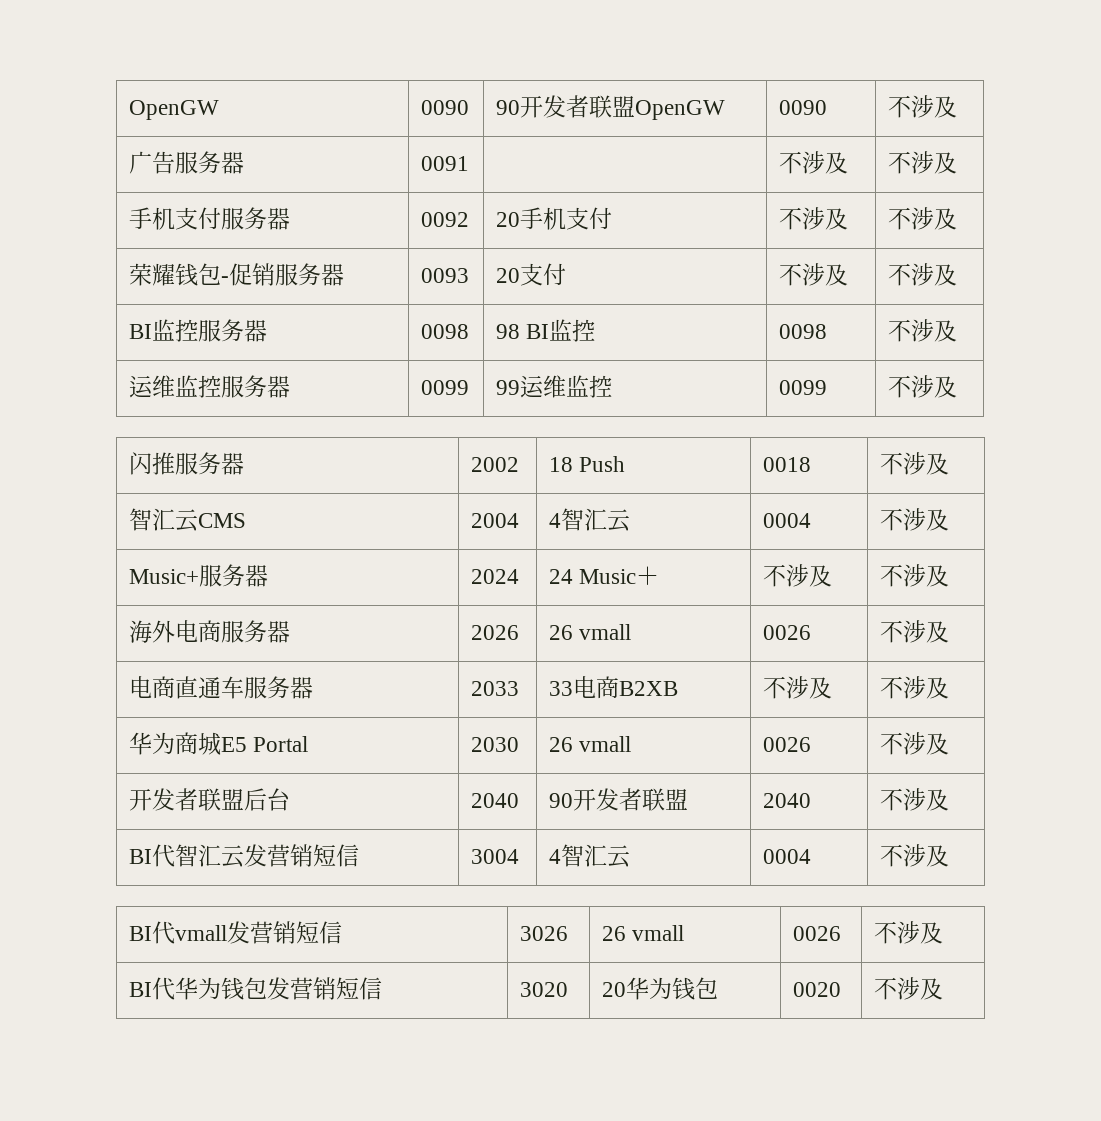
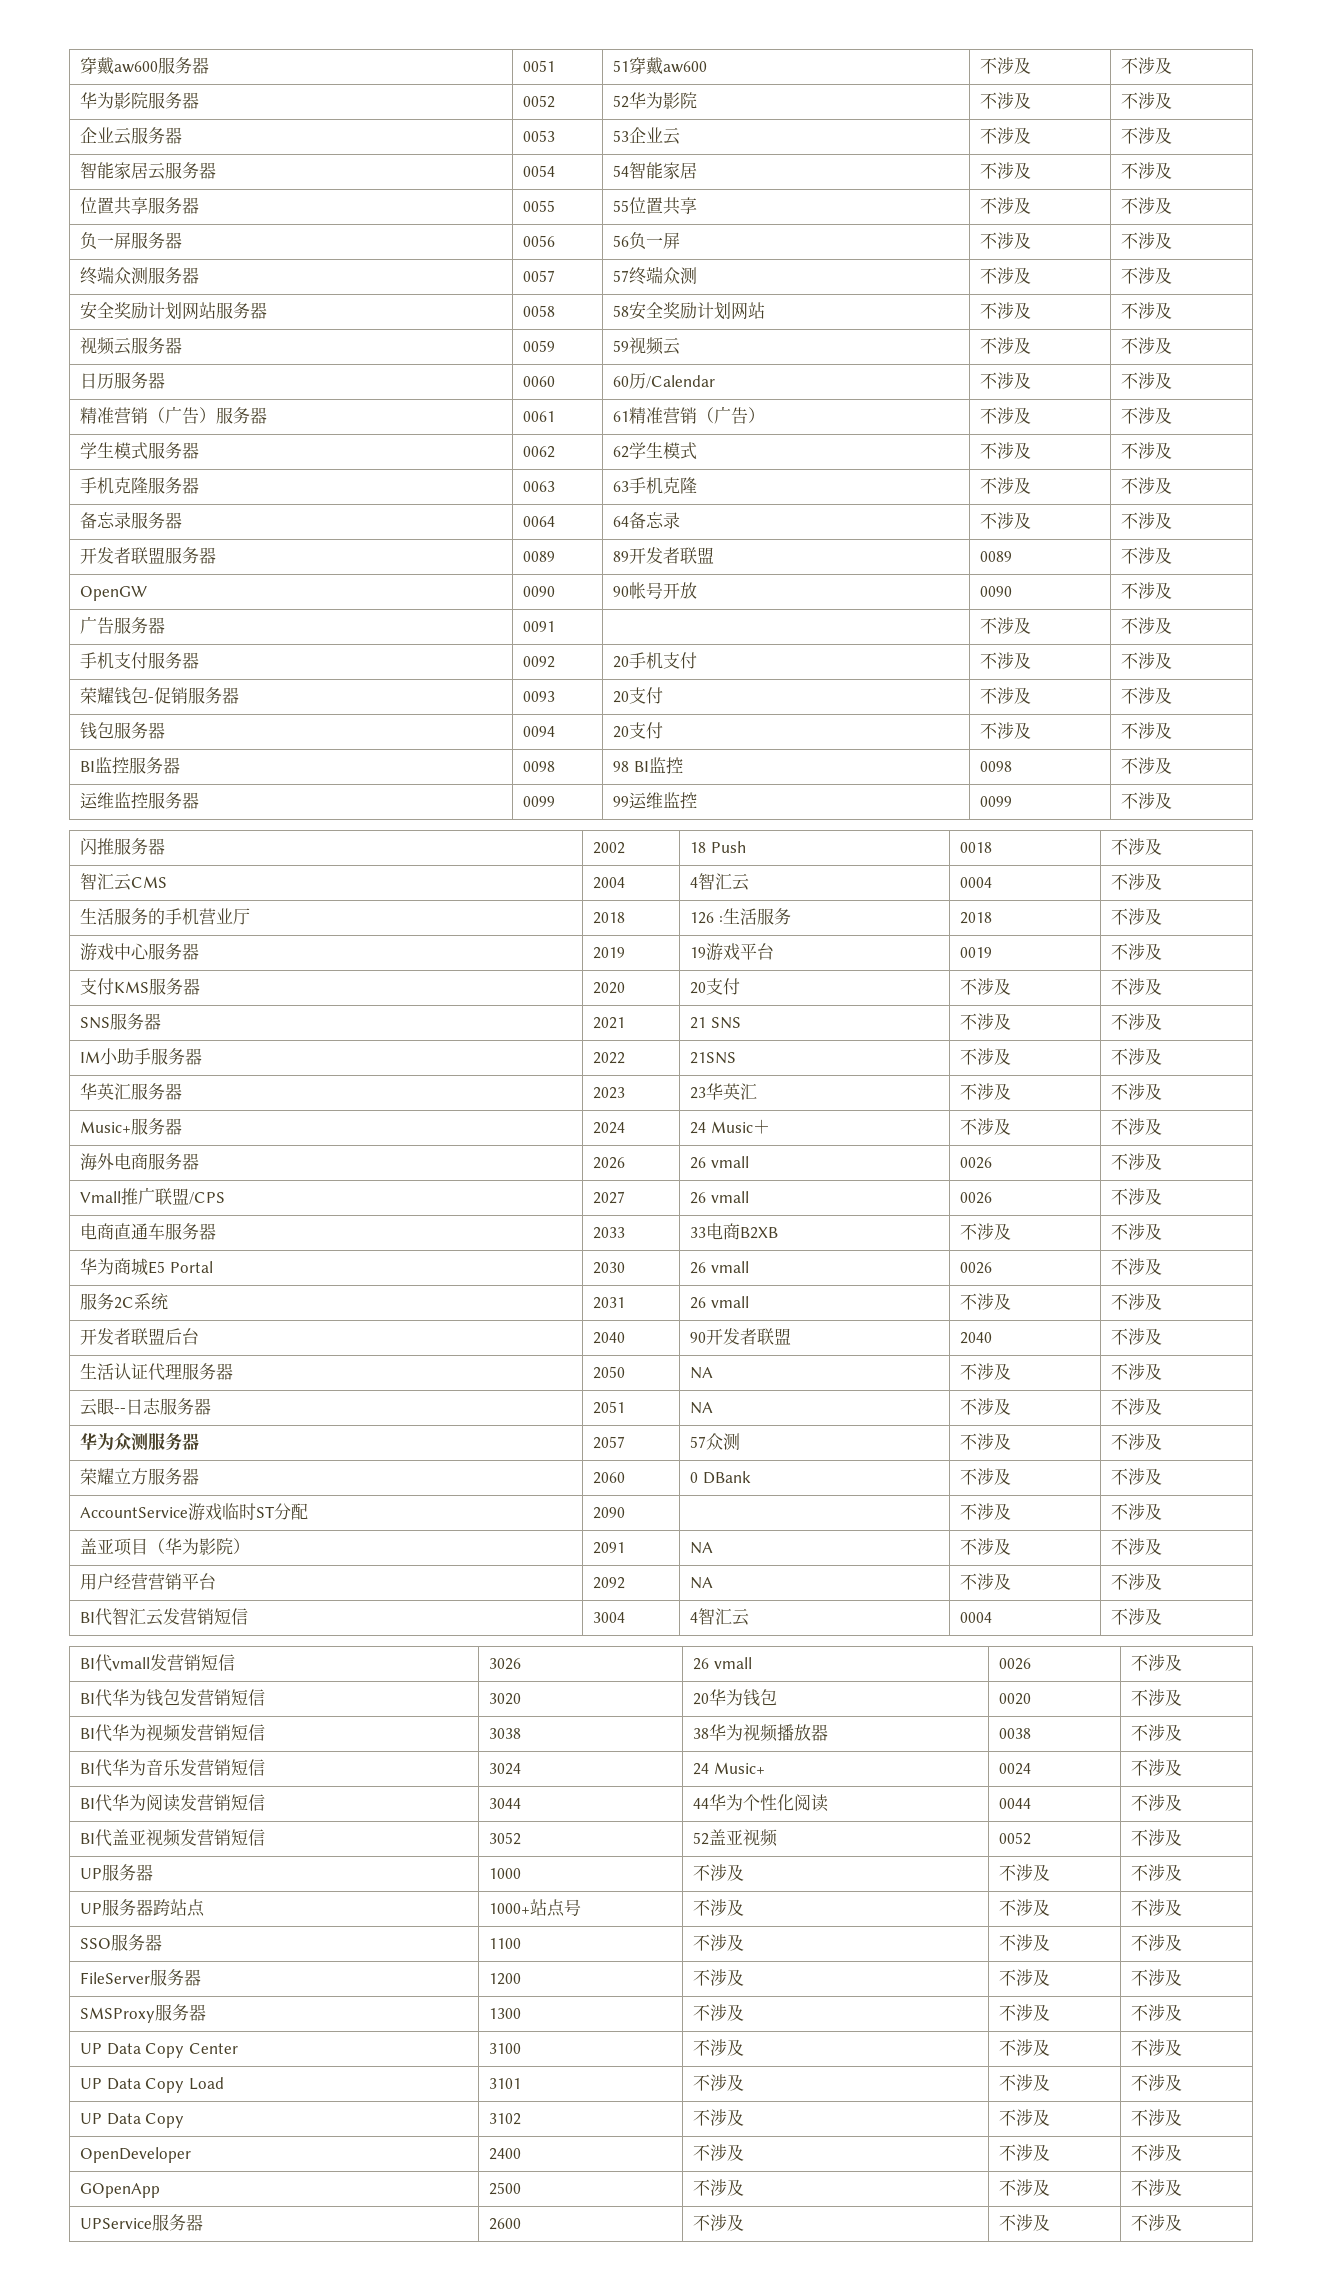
(129, 110) none -> [80,57,210,74] [523,60,556,72] [613,57,708,74] [980,57,1032,74] [1121,57,1173,74] [80,92,200,109] [523,95,556,108] [613,92,698,109] [980,92,1032,109] [1121,92,1173,109] [80,127,183,145] [523,130,556,142] [613,127,681,145] [980,127,1032,144] [1121,127,1173,144] [80,162,217,180] [523,165,556,177] [613,162,698,180] [980,162,1032,179] [1121,162,1173,179] [80,197,200,215] [523,200,556,212] [613,197,698,215] [980,197,1032,214] [1121,197,1173,214] [80,232,183,250] [523,235,556,247] [613,232,681,250] [980,232,1032,249] [1121,232,1173,249] [80,266,200,285] [523,270,556,282] [613,266,698,285] [980,267,1032,284] [1121,267,1173,284] [80,302,268,320] [523,305,556,317] [613,302,766,320] [980,302,1032,319] [1121,302,1173,319] [80,337,183,355] [523,340,556,352] [613,337,681,355] [980,337,1032,354] [1121,337,1173,354] [80,372,166,389] [523,376,556,387] [613,372,716,389] [980,372,1032,389] [1121,372,1173,389] [80,406,268,424] [523,411,556,422] [613,406,766,424] [980,407,1032,424] [1121,407,1173,424] [80,442,200,460] [523,446,556,458] [613,442,698,460] [980,442,1032,459] [1121,442,1173,459] [80,477,200,494] [523,481,556,492] [613,477,698,494] [980,477,1032,494] [1121,477,1173,494] [80,512,183,529] [523,516,556,527] [613,512,681,529] [980,512,1032,529] [1121,512,1173,529] [80,547,217,564] [523,551,556,562] [613,547,715,564] [980,551,1013,562] [1121,547,1173,564] 穿戴aw600服务器 | 0051 | 51穿戴aw600 | 不涉及 | 不涉及 // 华为影院服务器 | 0052 | 52华为影院 | 不涉及 | 不涉及 // 企业云服务器 | 0053 | 53企业云 | 不涉及 | 不涉及 // 智能家居云服务器 | 0054 | 54智能家居 | 不涉及 | 不涉及 // 位置共享服务器 | 0055 | 55位置共享 | 不涉及 | 不涉及 // 负一屏服务器 | 0056 | 56负一屏 | 不涉及 | 不涉及 // 终端众测服务器 | 0057 | 57终端众测 | 不涉及 | 不涉及 // 安全奖励计划网站服务器 | 0058 | 58安全奖励计划网站 | 不涉及 | 不涉及 // 视频云服务器 | 0059 | 59视频云 | 不涉及 | 不涉及 // 日历服务器 | 0060 | 60历/Calendar | 不涉及 | 不涉及 // 精准营销（广告）服务器 | 0061 | 61精准营销（广告） | 不涉及 | 不涉及 // 学生模式服务器 | 0062 | 62学生模式 | 不涉及 | 不涉及 // 手机克隆服务器 | 0063 | 63手机克隆 | 不涉及 | 不涉及 // 备忘录服务器 | 0064 | 64备忘录 | 不涉及 | 不涉及 // 开发者联盟服务器 | 0089 | 89开发者联盟 | 0089 | 不涉及 //
[520,95,726,120] 开发者联盟OpenGW -> [629,582,698,599] 帐号开放
(958, 275) none -> [80,722,166,740] [523,726,556,737] [613,722,664,739] [980,722,1032,739] [1121,722,1173,739] // 钱包服务器 | 0094 | 20支付 | 不涉及 | 不涉及
(950, 520) none -> [80,908,251,925] [593,912,626,924] [690,908,791,925] [960,912,993,924] [1111,908,1163,925] [80,943,200,961] [593,947,626,959] [690,943,775,961] [960,947,993,958] [1111,943,1163,960] [80,978,201,995] [593,982,626,994] [690,978,741,995] [960,978,1012,995] [1111,978,1163,995] [80,1013,162,1030] [593,1017,626,1029] [690,1017,741,1029] [960,1013,1012,1030] [1111,1013,1163,1030] [80,1048,203,1065] [593,1052,626,1064] [690,1052,737,1064] [960,1048,1012,1065] [1111,1048,1163,1065] [80,1083,183,1100] [593,1087,626,1099] [690,1083,758,1100] [960,1083,1012,1100] [1111,1083,1163,1100] // 生活服务的手机营业厅 | 2018 | 126 :生活服务 | 2018 | 不涉及 // 游戏中心服务器 | 2019 | 19游戏平台 | 0019 | 不涉及 // 支付KMS服务器 | 2020 | 20支付 | 不涉及 | 不涉及 // SNS服务器 | 2021 | 21 SNS | 不涉及 | 不涉及 // IM小助手服务器 | 2022 | 21SNS | 不涉及 | 不涉及 // 华英汇服务器 | 2023 | 23华英汇 | 不涉及 | 不涉及
(950, 632) none -> [80,1187,226,1205] [593,1191,626,1204] [690,1191,749,1204] [960,1192,993,1204] [1111,1188,1163,1205] // Vmall推广联盟/CPS | 2027 | 26 vmall | 0026 | 不涉及
(950, 744) none -> [80,1293,169,1310] [593,1297,626,1309] [690,1296,749,1309] [960,1293,1012,1310] [1111,1293,1163,1310] // 服务2C系统 | 2031 | 26 vmall | 不涉及 | 不涉及
(950, 800) none -> [80,1363,234,1381] [593,1366,626,1379] [690,1367,714,1379] [960,1363,1012,1380] [1111,1363,1163,1380] [80,1398,212,1416] [593,1401,626,1414] [690,1402,714,1414] [960,1398,1012,1415] [1111,1398,1163,1415] [80,1432,200,1451] [593,1436,626,1449] [690,1433,741,1450] [960,1433,1012,1450] [1111,1433,1163,1450] [80,1468,200,1485] [593,1472,626,1484] [690,1471,751,1484] [960,1468,1012,1485] [1111,1468,1163,1485] [80,1503,309,1521] [593,1507,626,1519] [960,1503,1012,1520] [1111,1503,1163,1520] [80,1538,251,1556] [593,1542,626,1554] [690,1542,714,1554] [960,1538,1012,1555] [1111,1538,1163,1555] [80,1573,217,1590] [593,1577,626,1589] [690,1577,714,1589] [960,1573,1012,1590] [1111,1573,1163,1590] // 生活认证代理服务器 | 2050 | NA | 不涉及 | 不涉及 // 云眼--日志服务器 | 2051 | NA | 不涉及 | 不涉及 // 华为众测服务器 | 2057 | 57众测 | 不涉及 | 不涉及 // 荣耀立方服务器 | 2060 | 0 DBank | 不涉及 | 不涉及 // AccountService游戏临时ST分配 | 2090 | | 不涉及 | 不涉及 // 盖亚项目（华为影院） | 2091 | NA | 不涉及 | 不涉及 // 用户经营营销平台 | 2092 | NA | 不涉及 | 不涉及
(944, 989) none -> [80,1724,266,1742] [489,1728,522,1739] [693,1724,829,1742] [999,1728,1032,1739] [1131,1724,1183,1741] [80,1759,266,1777] [489,1763,522,1775] [693,1762,765,1775] [999,1763,1032,1775] [1131,1759,1183,1776] [80,1794,266,1812] [489,1798,522,1809] [693,1794,829,1812] [999,1798,1032,1809] [1131,1794,1183,1811] [80,1829,266,1847] [489,1832,522,1845] [693,1829,779,1847] [999,1832,1032,1845] [1131,1829,1183,1846] [80,1864,154,1881] [489,1868,522,1879] [693,1864,745,1881] [999,1864,1051,1881] [1131,1864,1183,1881] [80,1899,206,1917] [489,1899,582,1917] [693,1899,745,1916] [999,1899,1051,1916] [1131,1899,1183,1916] [80,1934,163,1951] [489,1938,522,1949] [693,1934,745,1951] [999,1934,1051,1951] [1131,1934,1183,1951] [80,1969,202,1986] [489,1973,522,1985] [693,1969,745,1986] [999,1969,1051,1986] [1131,1969,1183,1986] [80,2004,207,2023] [489,2008,522,2019] [693,2004,745,2021] [999,2004,1051,2021] [1131,2004,1183,2021] [80,2043,238,2058] [489,2043,522,2054] [693,2039,745,2056] [999,2039,1051,2056] [1131,2039,1183,2056] [80,2077,224,2093] [489,2078,522,2089] [693,2074,745,2091] [999,2074,1051,2091] [1131,2074,1183,2091] [80,2113,185,2128] [489,2113,522,2125] [693,2109,745,2126] [999,2109,1051,2126] [1131,2109,1183,2126] [80,2147,192,2163] [489,2148,522,2160] [693,2144,745,2161] [999,2144,1051,2161] [1131,2144,1183,2161] [80,2183,161,2198] [489,2182,522,2195] [693,2179,745,2196] [999,2179,1051,2196] [1131,2179,1183,2196] [80,2214,204,2231] [489,2218,522,2230] [693,2214,745,2231] [999,2214,1051,2231] [1131,2214,1183,2231] // BI代华为视频发营销短信 | 3038 | 38华为视频播放器 | 0038 | 不涉及 // BI代华为音乐发营销短信 | 3024 | 24 Music+ | 0024 | 不涉及 // BI代华为阅读发营销短信 | 3044 | 44华为个性化阅读 | 0044 | 不涉及 // BI代盖亚视频发营销短信 | 3052 | 52盖亚视频 | 0052 | 不涉及 // UP服务器 | 1000 | 不涉及 | 不涉及 | 不涉及 // UP服务器跨站点 | 1000+站点号 | 不涉及 | 不涉及 | 不涉及 // SSO服务器 | 1100 | 不涉及 | 不涉及 | 不涉及 // FileServer服务器 | 1200 | 不涉及 | 不涉及 | 不涉及 // SMSProxy服务器 | 1300 | 不涉及 | 不涉及 | 不涉及 // UP Data Copy Center | 3100 | 不涉及 | 不涉及 | 不涉及 // UP Data Copy Load | 3101 | 不涉及 | 不涉及 | 不涉及 // UP Data Copy | 3102 | 不涉及 | 不涉及 | 不涉及 // OpenDeveloper | 2400 | 不涉及 | 不涉及 | 不涉及 // GOpenApp | 2500 | 不涉及 | 不涉及 | 不涉及 // UPService服务器 | 2600 | 不涉及 | 不涉及 | 不涉及

